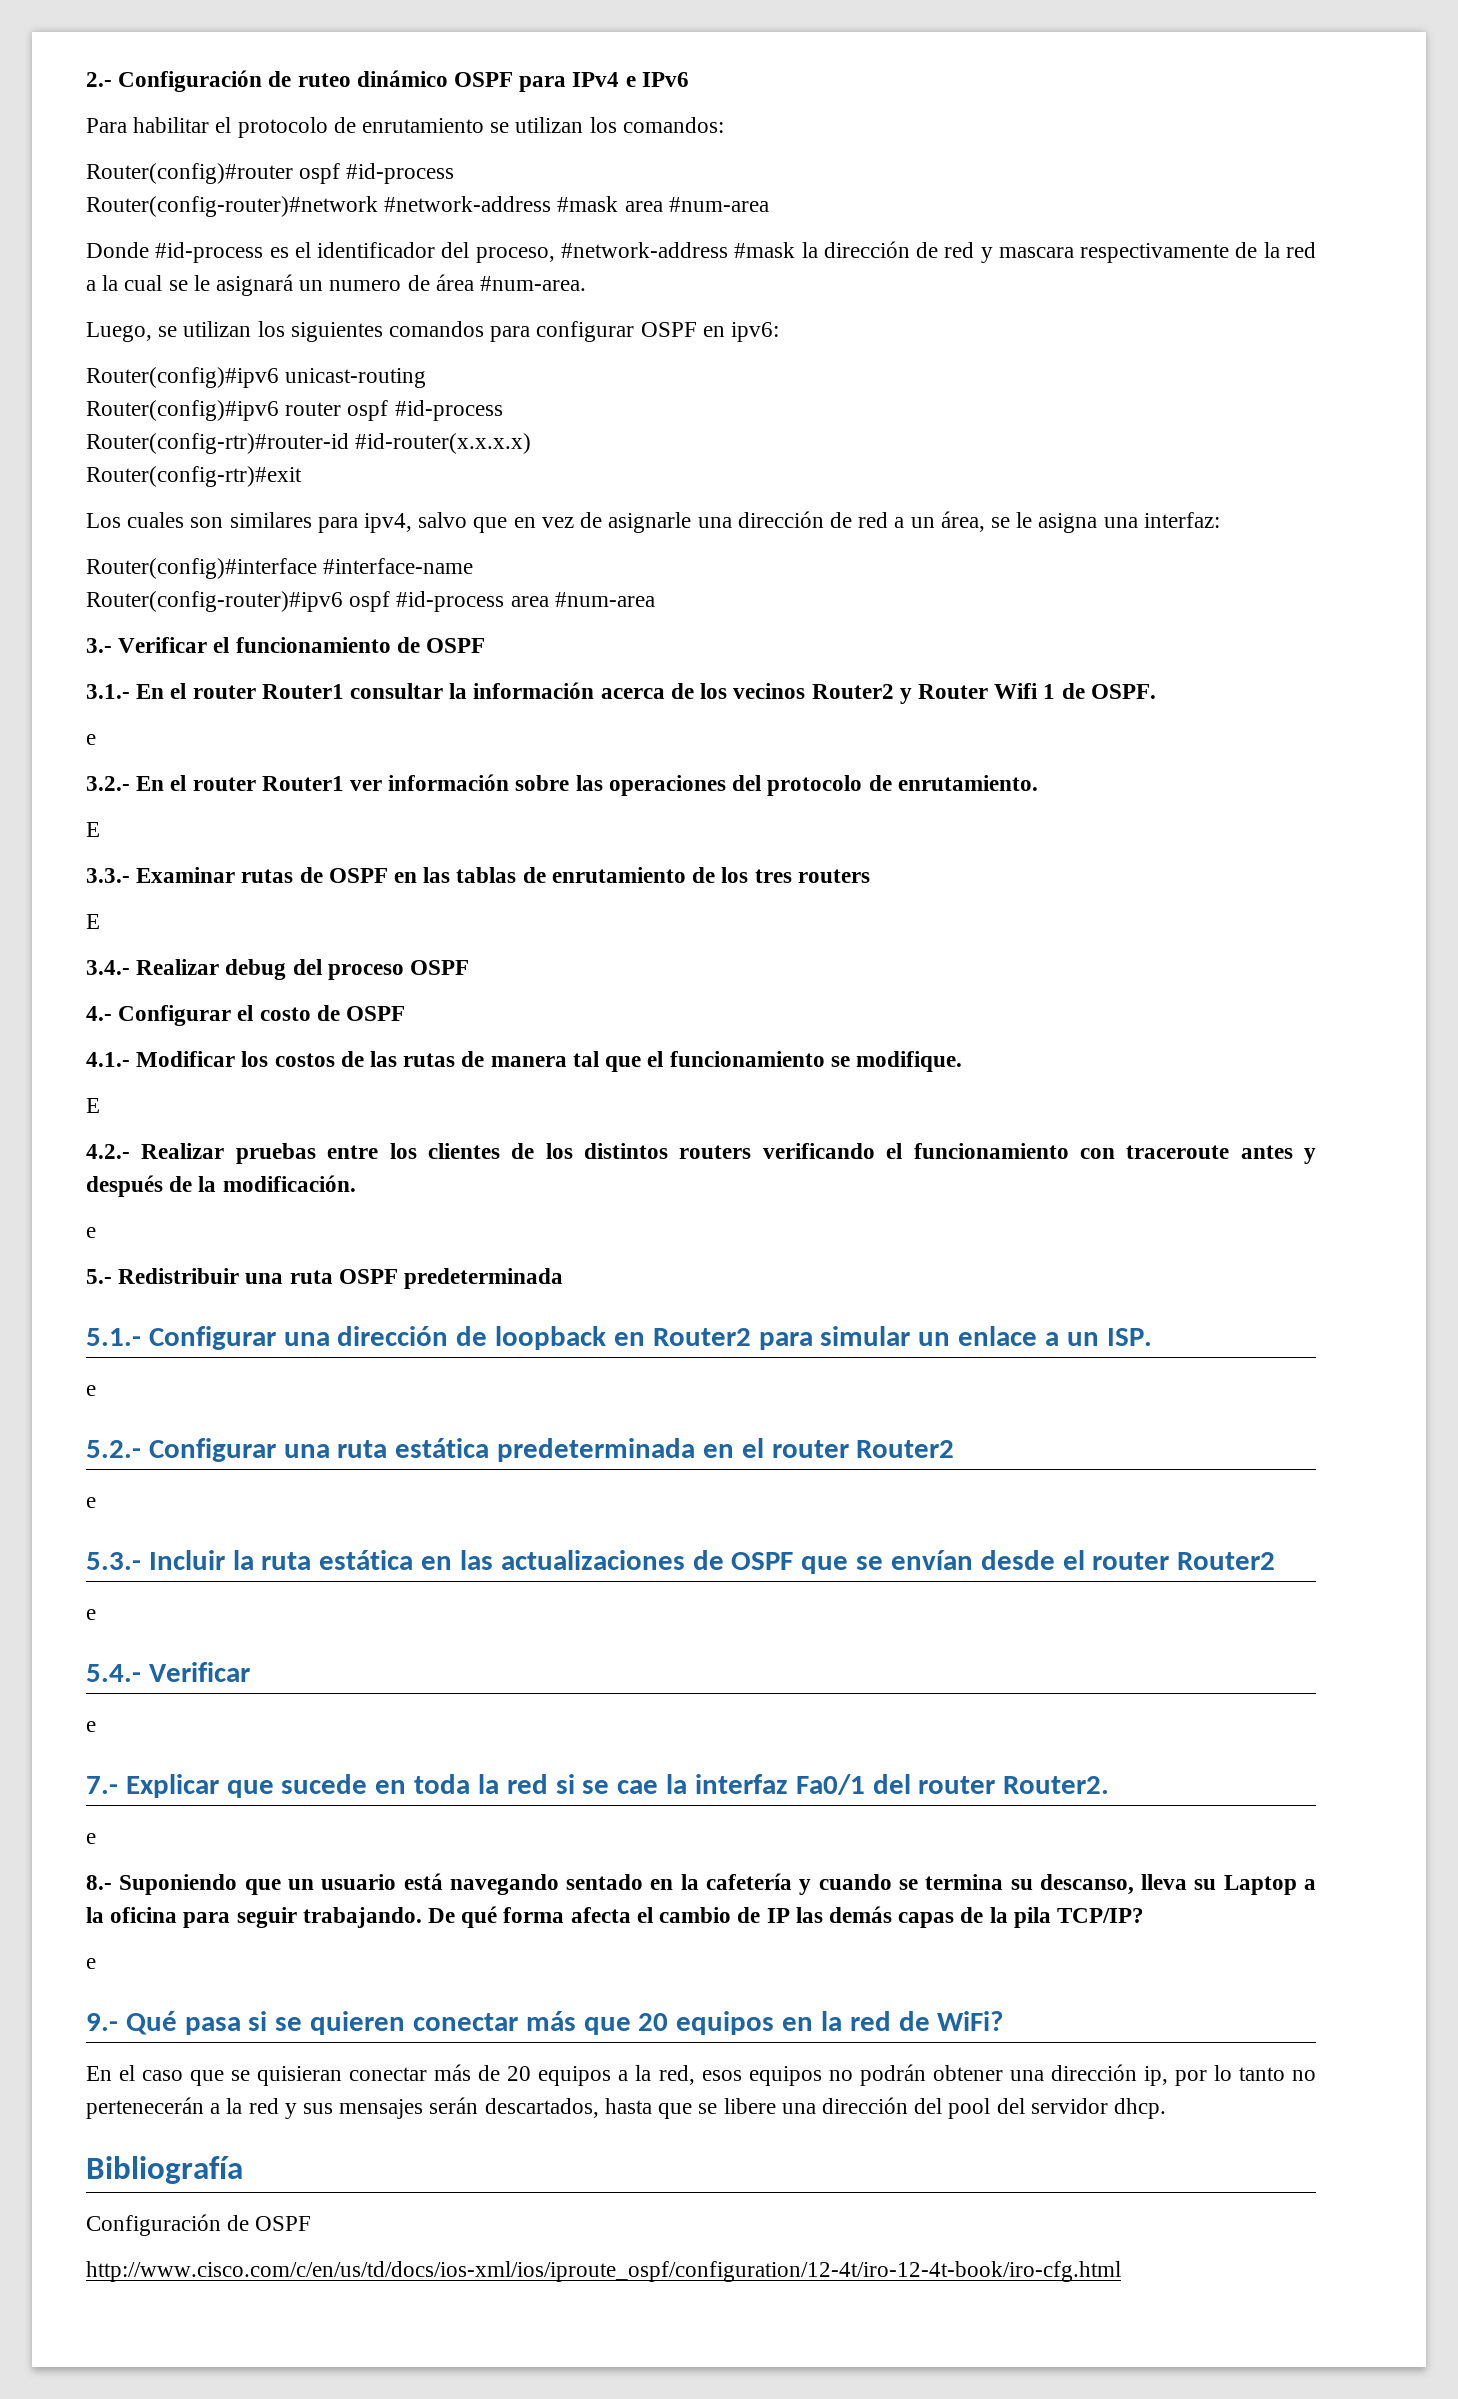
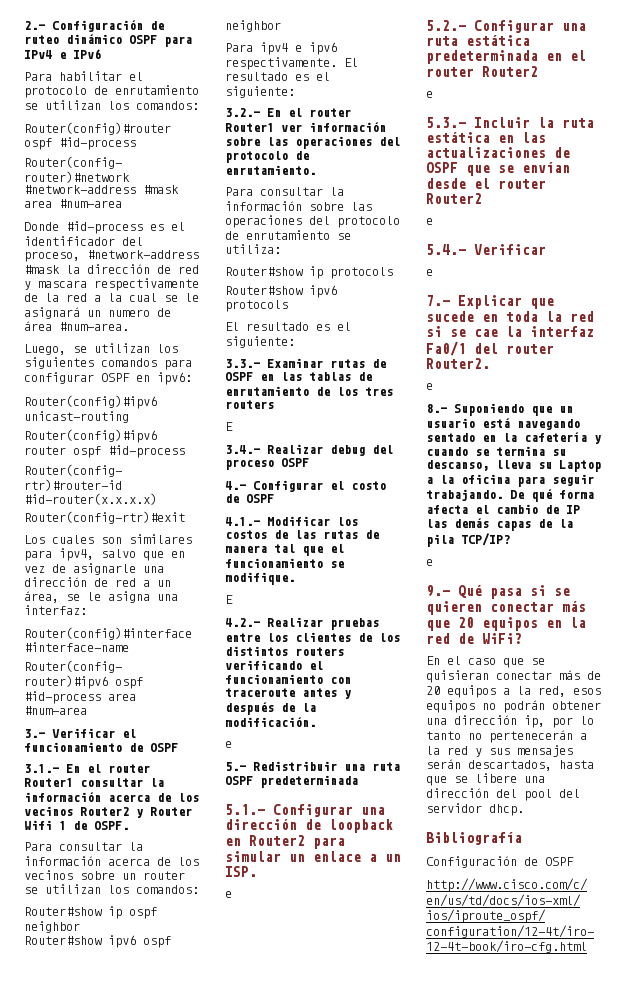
[86,734,96,745] e -> [24,842,143,851] [24,856,199,866] [24,870,185,880] [24,884,199,894] [24,906,157,919] [24,921,80,933] [24,935,171,948] [225,20,281,32] [225,42,337,55] [225,57,358,70] [225,72,330,81] [225,86,295,98] Para consultar la información acerca de los vecinos sobre un router se utilizan los comandos: // Router#show ip ospf neighbor // Router#show ipv6 ospf neighbor // Para ipv4 e ipv6 respectivamente. El resultado es el siguiente:
[86,822,100,837] E -> [225,187,344,196] [225,201,372,211] [225,215,400,228] [225,230,351,240] [225,244,281,254] [225,266,393,279] [225,285,337,298] [225,300,288,312] [225,322,351,331] [225,336,295,348] Para consultar la información sobre las operaciones del protocolo de enrutamiento se utiliza: // Router#show ip protocols // Router#show ipv6 protocols // El resultado es el siguiente:

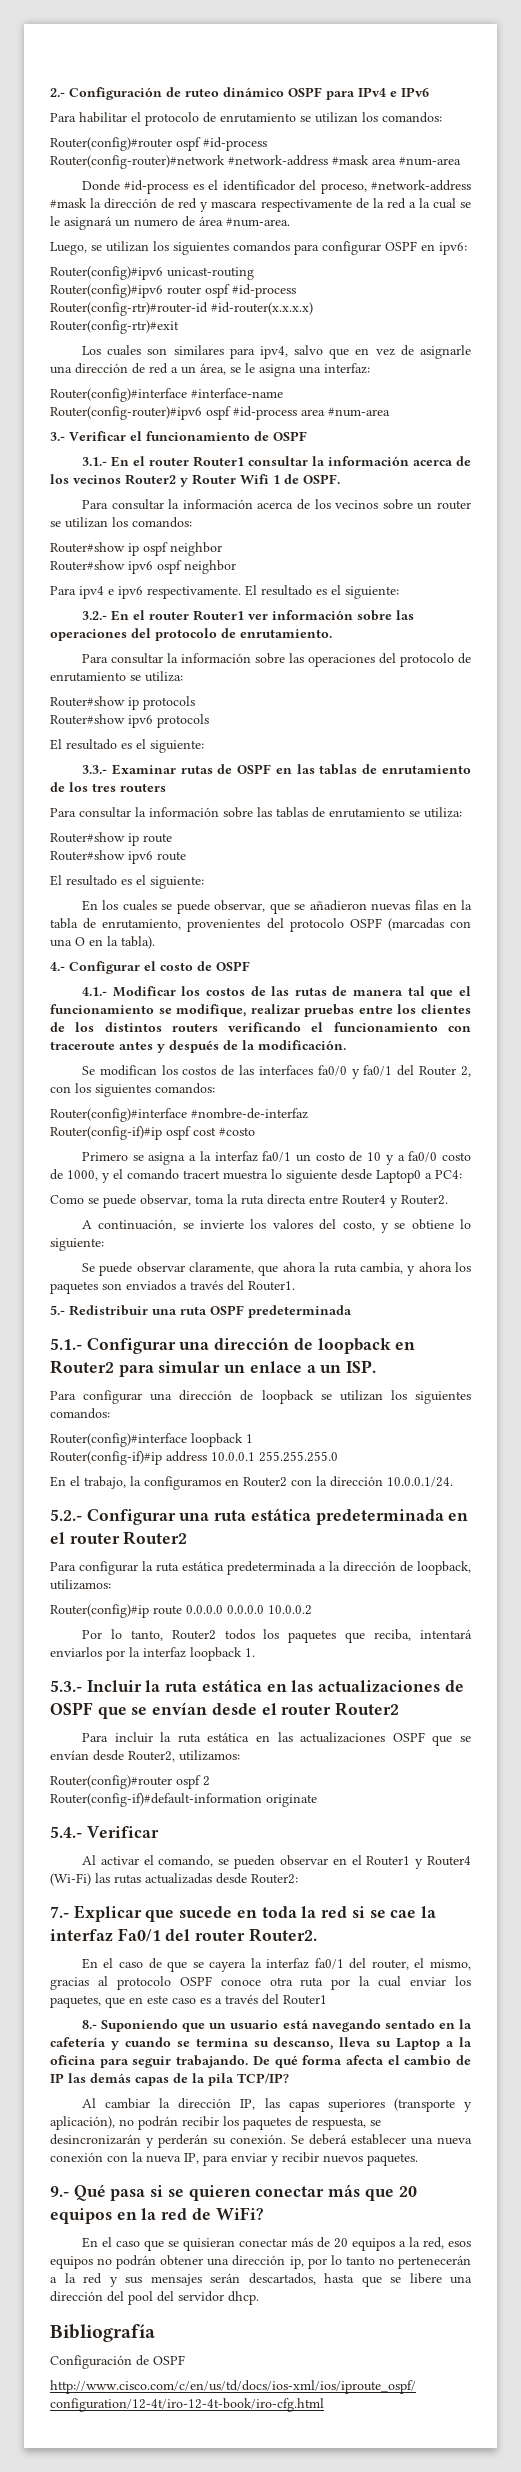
[225,422,233,431] [225,444,393,456] [225,458,309,470] E // 3.4.- Realizar debug del proceso OSPF -> [50,807,462,818] [50,832,172,846] [50,850,186,864] [50,875,204,889] [81,900,473,914] [50,918,471,932] [50,936,155,949] Para consultar la información sobre las tablas de enrutamiento se utiliza: // Router#show ip route // Router#show ipv6 route // El resultado es el siguiente: // En los cuales se puede observar, que se añadieron nuevas filas en la tabla de enrutamiento, provenientes del protocolo OSPF (marcadas con una O en la tabla).
[225,572,295,585] [225,595,233,604] [225,617,323,627] modifique. // E // 4.2.- Realizar -> [176,1004,300,1017] modifique, realizar
[225,741,232,748] e -> [81,1065,471,1079] [50,1083,215,1097] [50,1108,308,1122] [50,1126,255,1140] [81,1151,472,1165] [50,1169,462,1183] [50,1194,448,1208] [81,1219,472,1233] [50,1238,104,1251] [81,1262,472,1276] [50,1280,295,1294] Se modifican los costos de las interfaces fa0/0 y fa0/1 del Router 2, con los siguientes comandos: // Router(config)#interface #nombre-de-interfaz // Router(config-if)#ip ospf cost #costo // Primero se asigna a la interfaz fa0/1 un costo de 10 y a fa0/0 costo de 1000, y el comando tracert muestra lo siguiente desde Laptop0 a PC4: // Como se puede observar, toma la ruta directa entre Router4 y Router2. // A continuación, se invierte los valores del costo, y se obtiene lo siguiente: // Se puede observar claramente, que ahora la ruta cambia, y ahora los paquetes son enviados a través del Router1.
[225,891,232,898] e -> [50,1390,471,1404] [50,1408,110,1419] [50,1433,253,1447] [50,1451,338,1465] [50,1476,453,1490] Para configurar una dirección de loopback se utilizan los siguientes comandos: // Router(config)#interface loopback 1 // Router(config-if)#ip address 10.0.0.1 255.255.255.0 // En el trabajo, la configuramos en Router2 con la dirección 10.0.0.1/24.
[426,91,433,98] e -> [50,1561,471,1575] [50,1579,111,1590] [50,1604,312,1618] [81,1629,472,1643] [50,1647,255,1661] Para configurar la ruta estática predeterminada a la dirección de loopback, utilizamos: // Router(config)#ip route 0.0.0.0 0.0.0.0 10.0.0.2 // Por lo tanto, Router2 todos los paquetes que reciba, intentará enviarlos por la interfaz loopback 1.
[426,218,433,225] [426,244,546,255] [426,269,433,276] e // 5.4.- Verificar // e -> [81,1732,471,1746] [50,1750,240,1762] [50,1775,210,1789] [50,1793,317,1807] [50,1826,159,1838] [81,1855,471,1869] [50,1873,298,1886] Para incluir la ruta estática en las actualizaciones OSPF que se envían desde Router2, utilizamos: // Router(config)#router ospf 2 // Router(config-if)#default-information originate // 5.4.- Verificar // Al activar el comando, se pueden observar en el Router1 y Router4 (Wi-Fi) las rutas actualizadas desde Router2:
[426,383,433,390] e -> [81,1958,472,1972] [50,1976,472,1990] [50,1994,327,2008] En el caso de que se cayera la interfaz fa0/1 del router, el mismo, gracias al protocolo OSPF conoce otra ruta por la cual enviar los paquetes, que en este caso es a través del Router1
[426,559,433,566] e -> [81,2098,472,2112] [50,2116,381,2130] [50,2134,472,2148] [50,2152,418,2166] Al cambiar la dirección IP, las capas superiores (transporte y aplicación), no podrán recibir los paquetes de respuesta, se desincronizarán y perderán su conexión. Se deberá establecer una nueva conexión con la nueva IP, para enviar y recibir nuevos paquetes.

